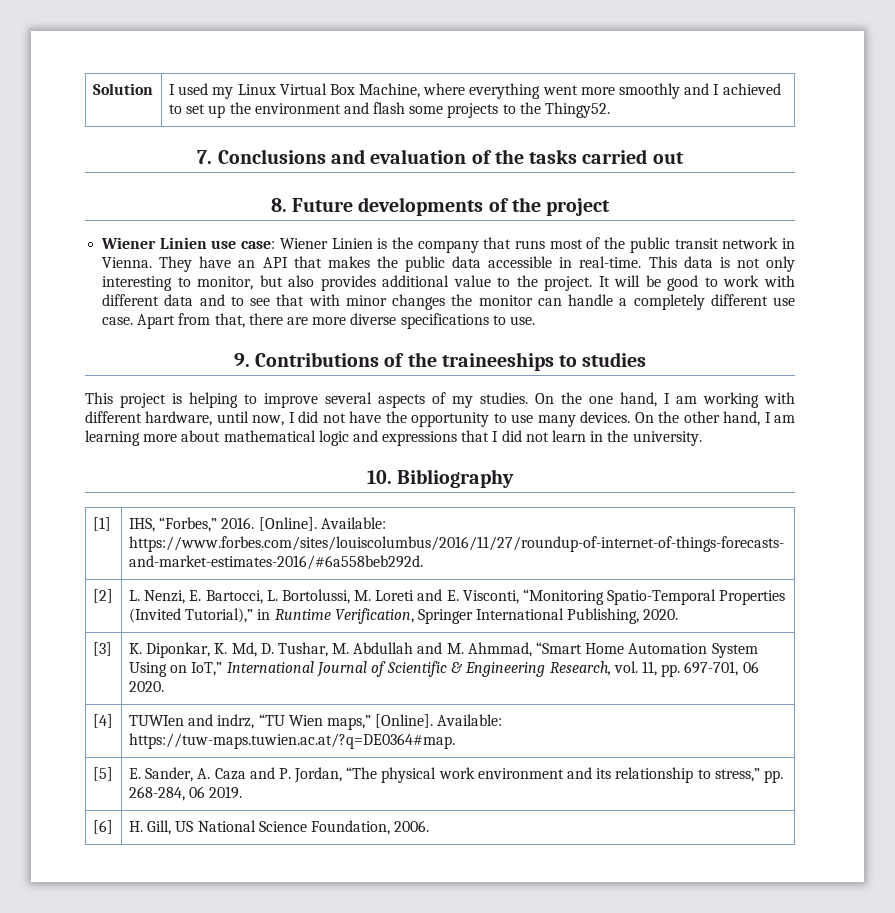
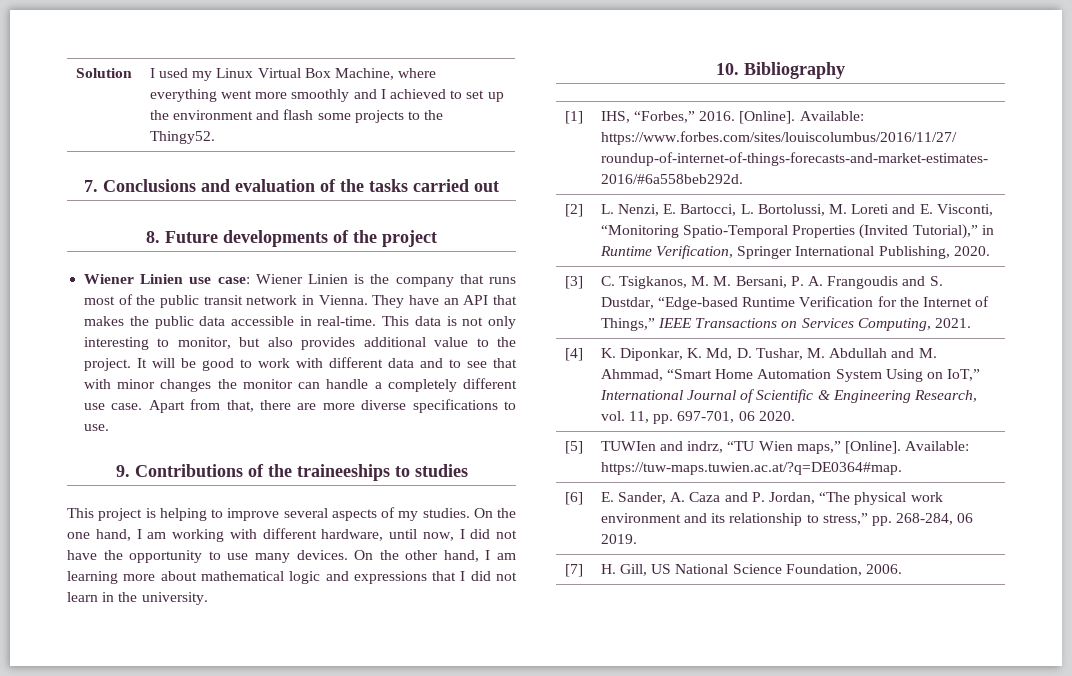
(112, 649) none -> [600,276,943,289] [600,296,990,310] [600,318,972,331] [564,348,583,361] | C. Tsigkanos, M. M. Bersani, P. A. Frangoudis and S. Dustdar, “Edge-based Runtime Verification for the Internet of Things,” IEEE Transactions on Services Computing, 2021. // [4]
[92,714,113,728] [4] -> [564,441,583,454] [5]
[92,767,113,781] [5] -> [564,492,583,505] [6]
[92,820,113,834] [6] -> [564,564,583,577] [7]

